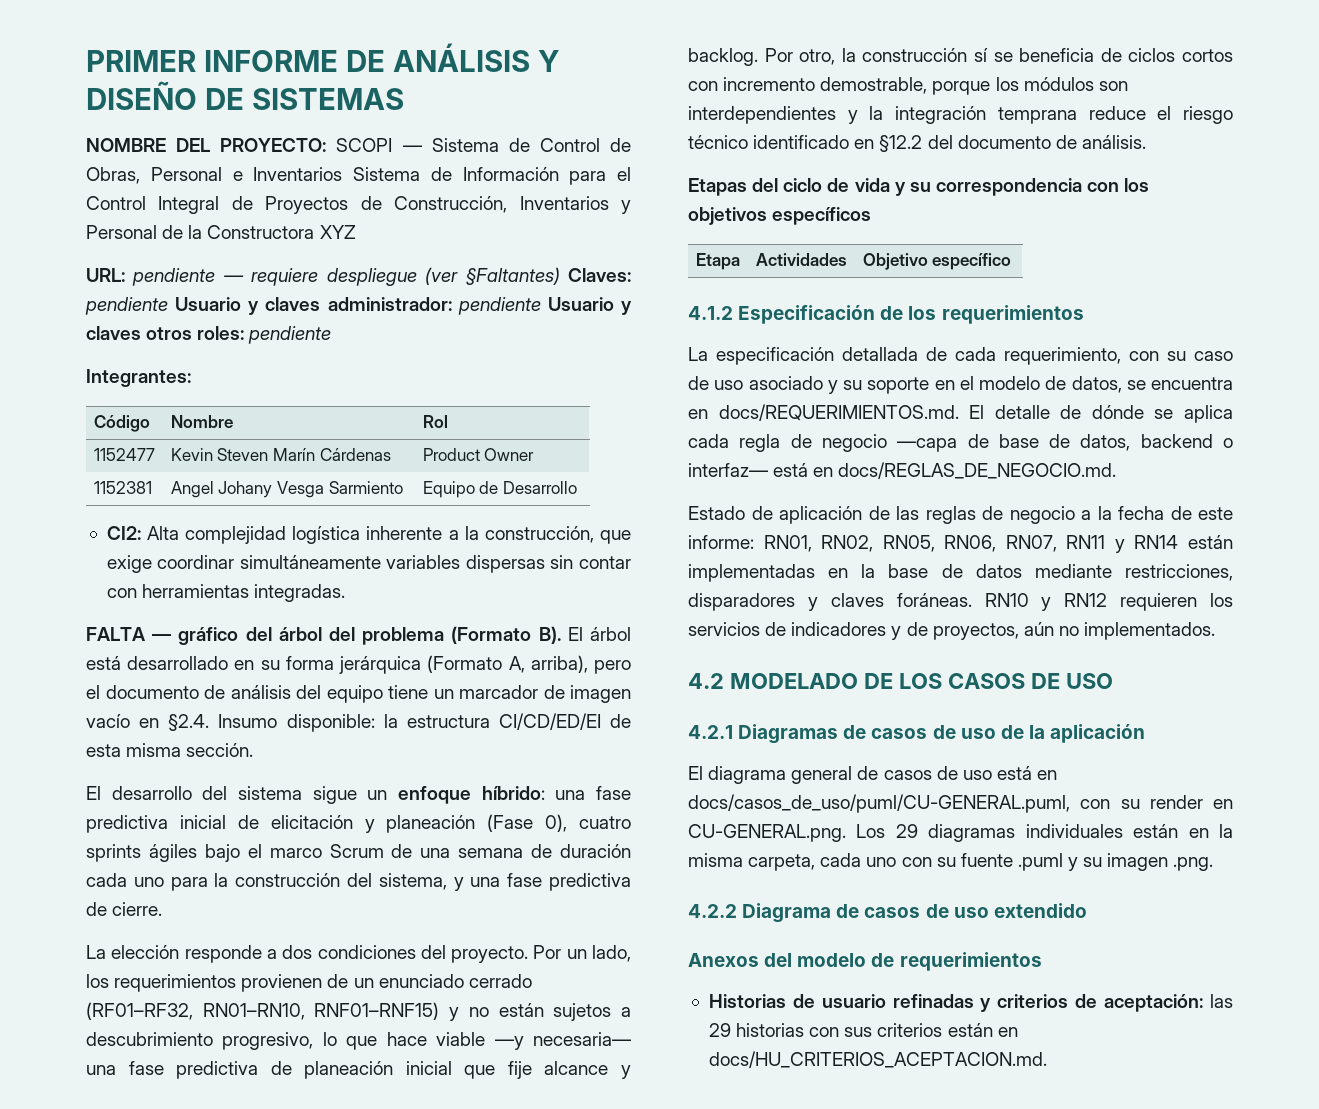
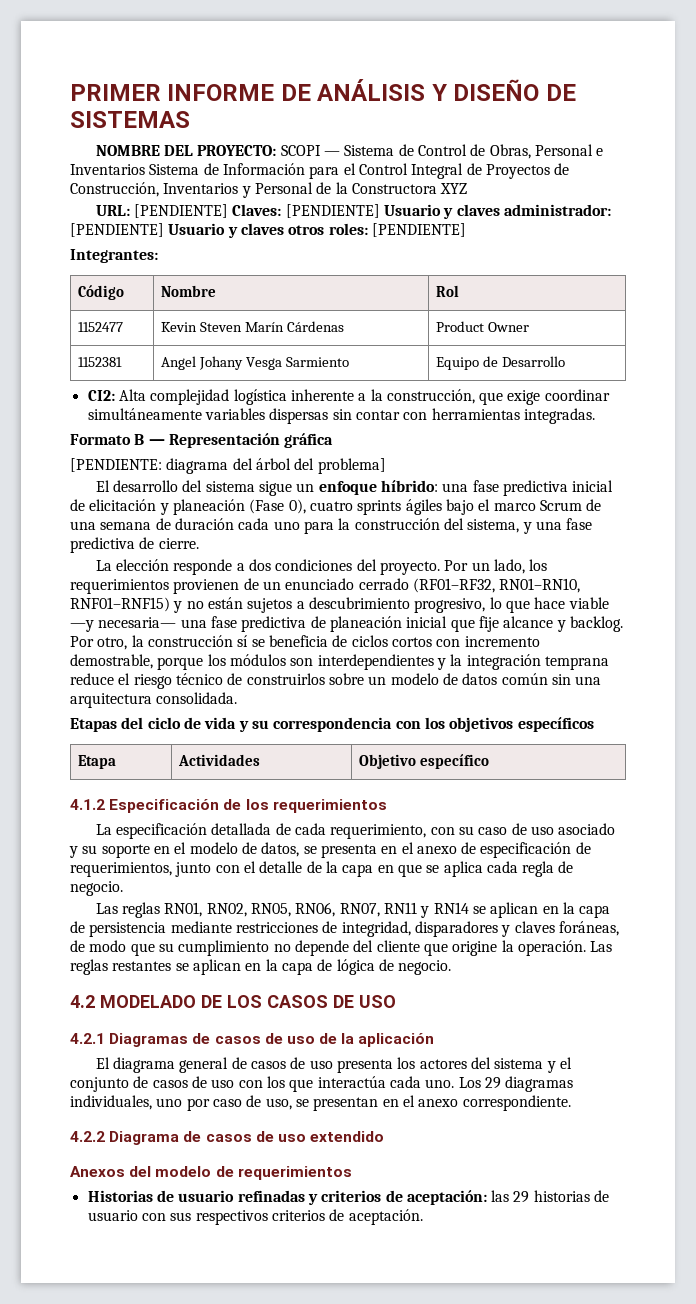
[132,267,632,286] [85,297,168,315] pendiente — requiere despliegue (ver §Faltantes) Claves: pendiente -> [133,204,380,218] [PENDIENTE] Claves: [PENDIENTE]
[457,297,541,315] pendiente -> [70,223,164,237] [PENDIENTE]
[248,326,332,344] pendiente -> [371,223,466,237] [PENDIENTE]
[86,626,631,645] [86,655,631,674] [86,685,631,703] [86,713,631,732] [86,743,254,757] FALTA — gráfico del árbol del problema (Formato B). El árbol está desarrollado en su forma jerárquica (Formato A, arriba), pero el documento de análisis del equipo tiene un marcador de imagen vacío en §2.4. Insumo disponible: la estructura CI/CD/ED/EI de esta misma sección. -> [70,433,334,448] [70,458,386,474] Formato B — Representación gráfica // [PENDIENTE: diagrama del árbol del problema]
[753,135,1146,152] identificado en §12.2 del documento de análisis. -> [227,673,602,685] [70,692,238,708] de construirlos sobre un modelo de datos común sin una arquitectura consolidada.
[1151,377,1233,390] [688,404,1144,421] encuentra en docs/REQUERIMIENTOS.md. El detalle de dónde -> [320,842,591,858] [70,861,422,877] presenta en el anexo de especificación de requerimientos, junto con el detalle de la capa en que
[821,434,1233,452] [688,462,1117,479] [688,506,1233,524] [688,535,754,549] negocio —capa de base de datos, backend o interfaz— está en docs/REGLAS_DE_NEGOCIO.md. // Estado de aplicación de las reglas de negocio a la fecha de este informe: -> [70,881,123,896] [95,902,160,918] negocio. // Las reglas
[1188,535,1233,549] [688,564,1233,582] [688,593,1233,611] [688,622,1216,640] están implementadas en la base de datos mediante restricciones, disparadores y claves foráneas. RN10 y RN12 requieren los servicios de indicadores y de proyectos, aún no implementados. -> [472,902,611,918] [70,921,619,937] [70,940,613,956] [70,959,452,975] se aplican en la capa de persistencia mediante restricciones de integridad, disparadores y claves foráneas, de modo que su cumplimiento no depende del cliente que origine la operación. Las reglas restantes se aplican en la capa de lógica de negocio.
[996,766,1058,780] [688,794,1233,813] [688,824,1233,842] [688,853,1214,871] está en docs/casos_de_uso/puml/CU-GENERAL.puml, con su render en CU-GENERAL.png. Los 29 diagramas individuales están en la misma carpeta, cada uno con su fuente .puml y su imagen .png. -> [336,1057,572,1073] [70,1076,574,1092] [70,1095,571,1111] presenta los actores del sistema y el conjunto de casos de uso con los que interactúa cada uno. Los 29 diagramas individuales, uno por caso de uso, se presentan en el anexo correspondiente.
[809,1023,1018,1037] [708,1051,1047,1068] con sus criterios están en docs/HU_CRITERIOS_ACEPTACION.md. -> [594,1190,610,1202] [87,1209,423,1225] de usuario con sus respectivos criterios de aceptación.

